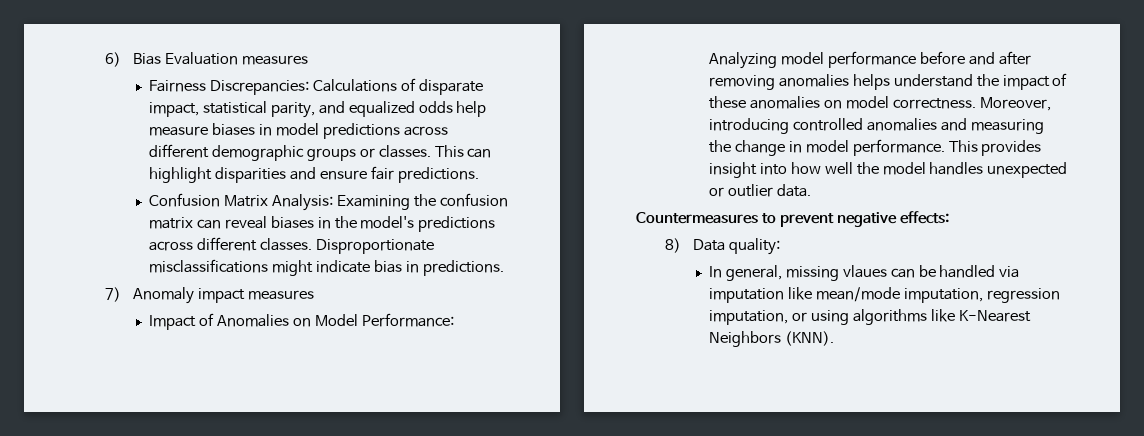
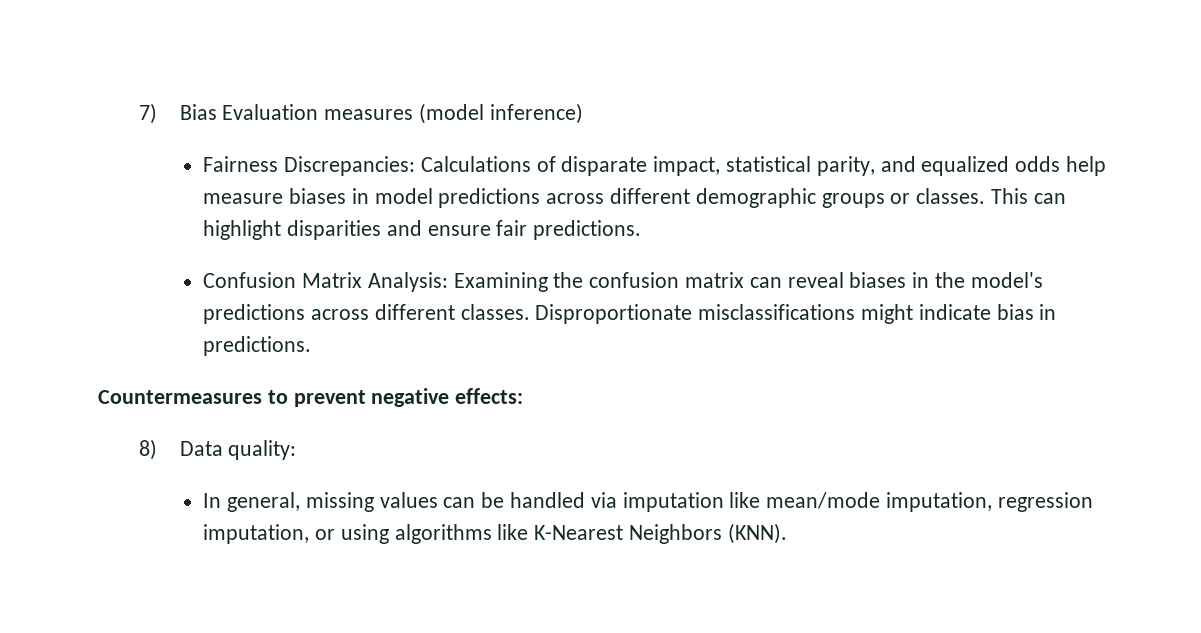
[104,52,121,67] 6) -> [138,103,157,124] 7)
(308, 60) none -> [418,103,583,124] (model inference)
[104,287,314,304] [148,313,454,330] [708,51,1031,69] [708,73,1068,90] [708,96,1051,111] [708,118,1044,134] [708,139,1042,156] [708,162,1068,178] [708,184,811,197] // 7) Anomaly impact measures // Impact of Anomalies on Model Performance: Analyzing model performance before and after removing anomalies helps understand the impact of these anomalies on model correctness. Moreover, introducing controlled anomalies and measuring the change in model performance. This provides insight into how well the model handles unexpected or outlier data. -> (312, 346) none
[842,265,887,278] vlaues -> [379,492,438,508] values

